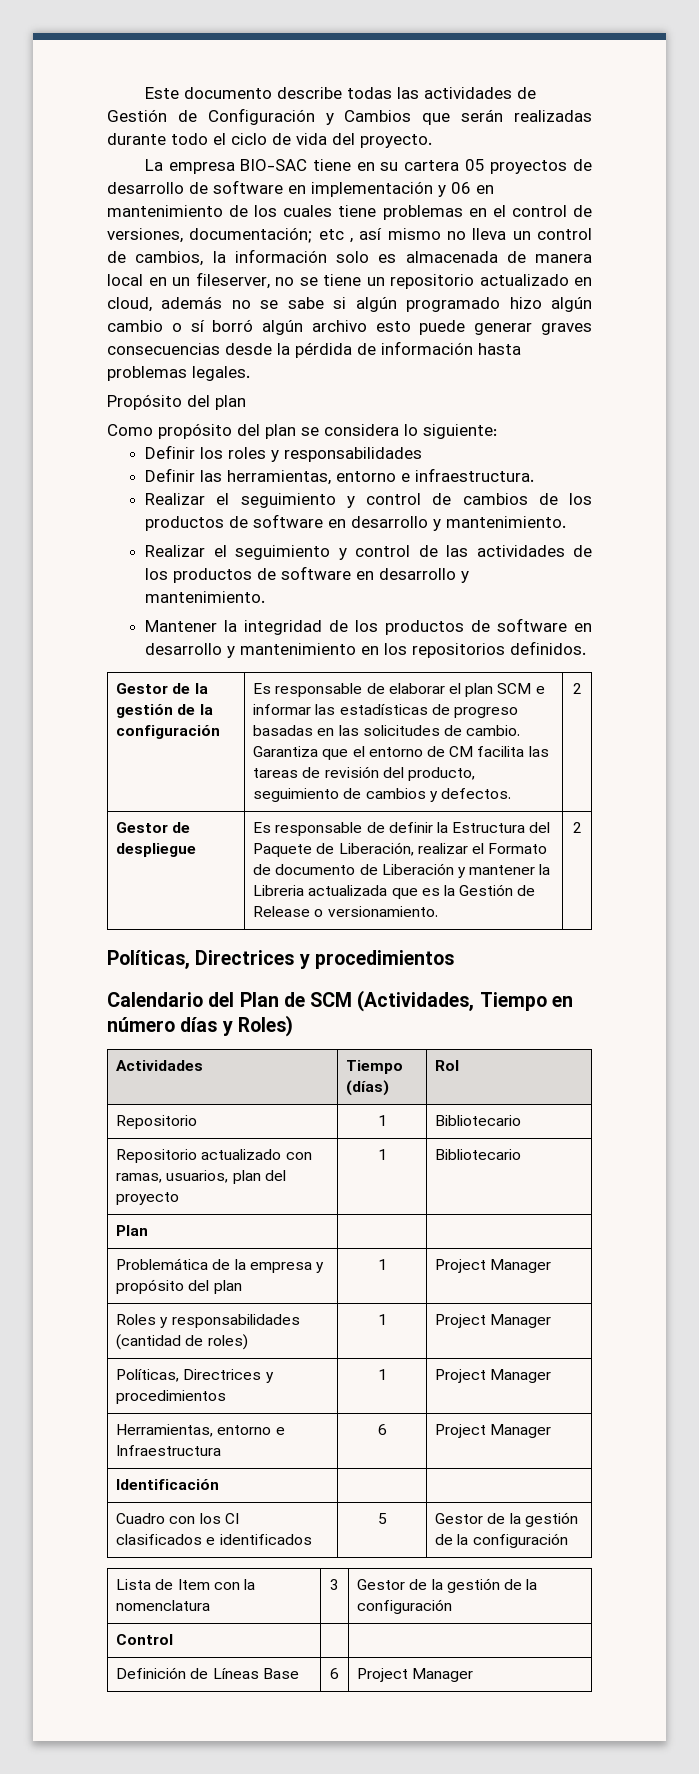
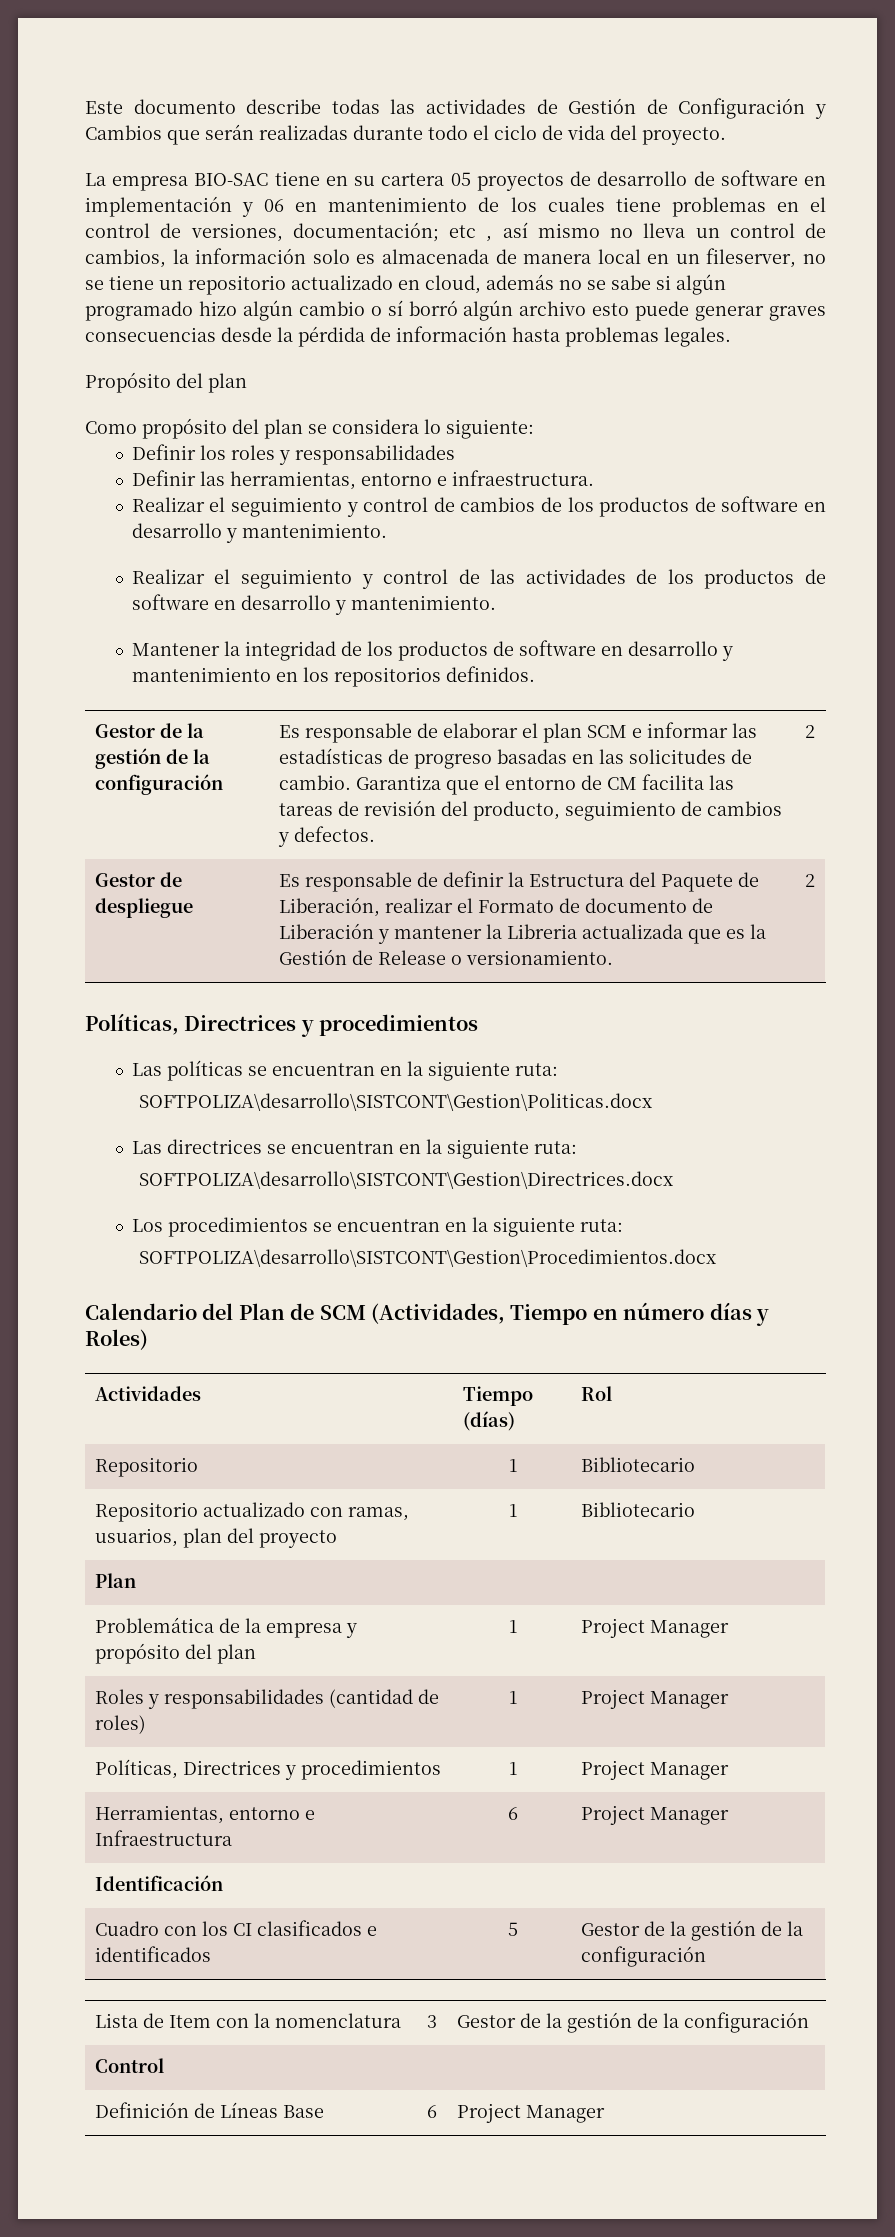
(454, 959) none -> [131,1060,558,1081] [139,1093,653,1111] [131,1139,577,1159] [139,1171,674,1189] [131,1217,623,1237] [139,1249,717,1267] // Las políticas se encuentran en la siguiente ruta: // SOFTPOLIZA\desarrollo\SISTCONT\Gestion\Politicas.docx // Las directrices se encuentran en la siguiente ruta: // SOFTPOLIZA\desarrollo\SISTCONT\Gestion\Directrices.docx // Los procedimientos se encuentran en la siguiente ruta: // SOFTPOLIZA\desarrollo\SISTCONT\Gestion\Procedimientos.docx

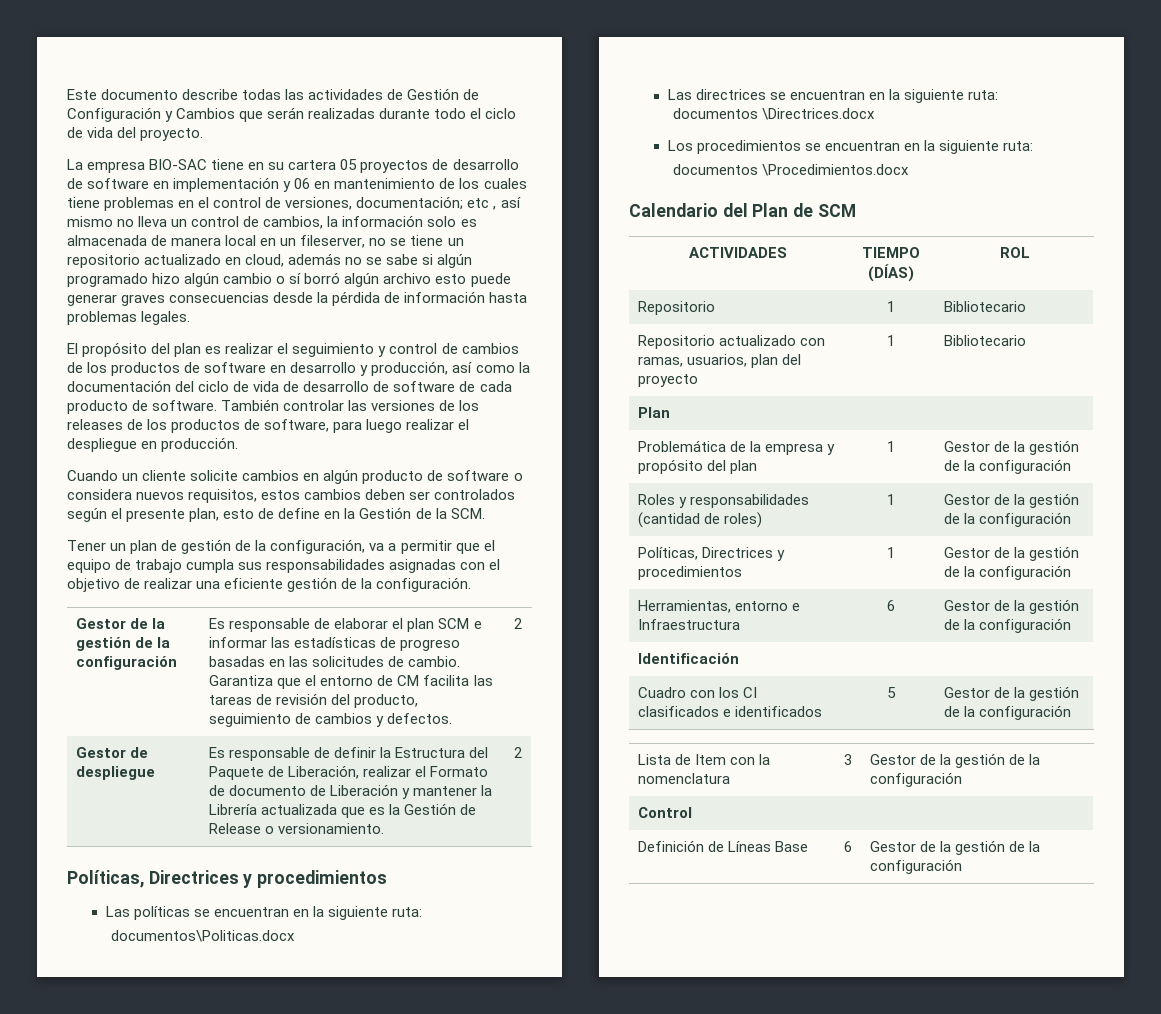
[85,372,247,393] [85,418,534,439] [131,444,455,465] [131,470,594,490] [131,497,205,512] Propósito del plan // Como propósito del plan se considera lo siguiente: // Definir los roles y responsabilidades // Definir las herramientas, entorno e infraestructura. // Realizar -> [67,342,274,357] El propósito del plan es realizar
[241,523,387,538] [131,569,827,589] [131,594,496,615] [131,640,733,661] [131,666,535,687] mantenimiento. // Realizar el seguimiento y control de las actividades de los productos de software en desarrollo y mantenimiento. // Mantener la integridad de los productos de software en desarrollo y mantenimiento en los repositorios definidos. -> [371,361,530,376] [67,380,512,392] [67,399,480,414] [67,419,470,433] [67,437,239,452] [67,470,523,484] [67,489,516,503] [67,507,485,522] [67,539,495,554] [67,559,501,573] [67,577,472,592] producción, así como la documentación del ciclo de vida de desarrollo de software de cada producto de software. También controlar las versiones de los releases de los productos de software, para luego realizar el despliegue en producción. // Cuando un cliente solicite cambios en algún producto de software o considera nuevos requisitos, estos cambios deben ser controlados según el presente plan, esto de define en la Gestión de la SCM. // Tener un plan de gestión de la configuración, va a permitir que el equipo de trabajo cumpla sus responsabilidades asignadas con el objetivo de realizar una eficiente gestión de la configuración.
[507,924,578,939] Libreria -> [209,804,258,815] Librería
[139,1093,653,1111] SOFTPOLIZA\desarrollo\SISTCONT\Gestion\Politicas.docx -> [111,930,296,942] documentos\Politicas.docx
[139,1171,674,1189] SOFTPOLIZA\desarrollo\SISTCONT\Gestion\Directrices.docx -> [673,108,876,120] documentos \Directrices.docx
[139,1249,717,1267] SOFTPOLIZA\desarrollo\SISTCONT\Gestion\Procedimientos.docx -> [673,164,910,176] documentos \Procedimientos.docx
[371,1302,769,1326] [85,1329,148,1350] [95,1386,202,1401] [463,1386,534,1406] [463,1411,516,1431] [581,1386,613,1401] (Actividades, Tiempo en número días y Roles) // Actividades | Tiempo (días) | Rol -> [688,247,787,258] [861,247,920,258] [867,264,914,282] [999,247,1030,258] // ACTIVIDADES | TIEMPO (DÍAS) | ROL
[581,1618,730,1638] Project Manager -> [944,440,1080,455] [944,459,1072,474] Gestor de la gestión de la configuración
[581,1689,730,1709] Project Manager -> [944,493,1080,508] [944,512,1072,527] Gestor de la gestión de la configuración
[581,1760,730,1780] Project Manager -> [944,546,1080,561] [944,565,1072,580] Gestor de la gestión de la configuración
[581,1805,730,1825] Project Manager -> [944,599,1080,614] [944,618,1072,633] Gestor de la gestión de la configuración
[457,2103,606,2123] Project Manager -> [870,840,1041,855] [870,859,963,874] Gestor de la gestión de la configuración

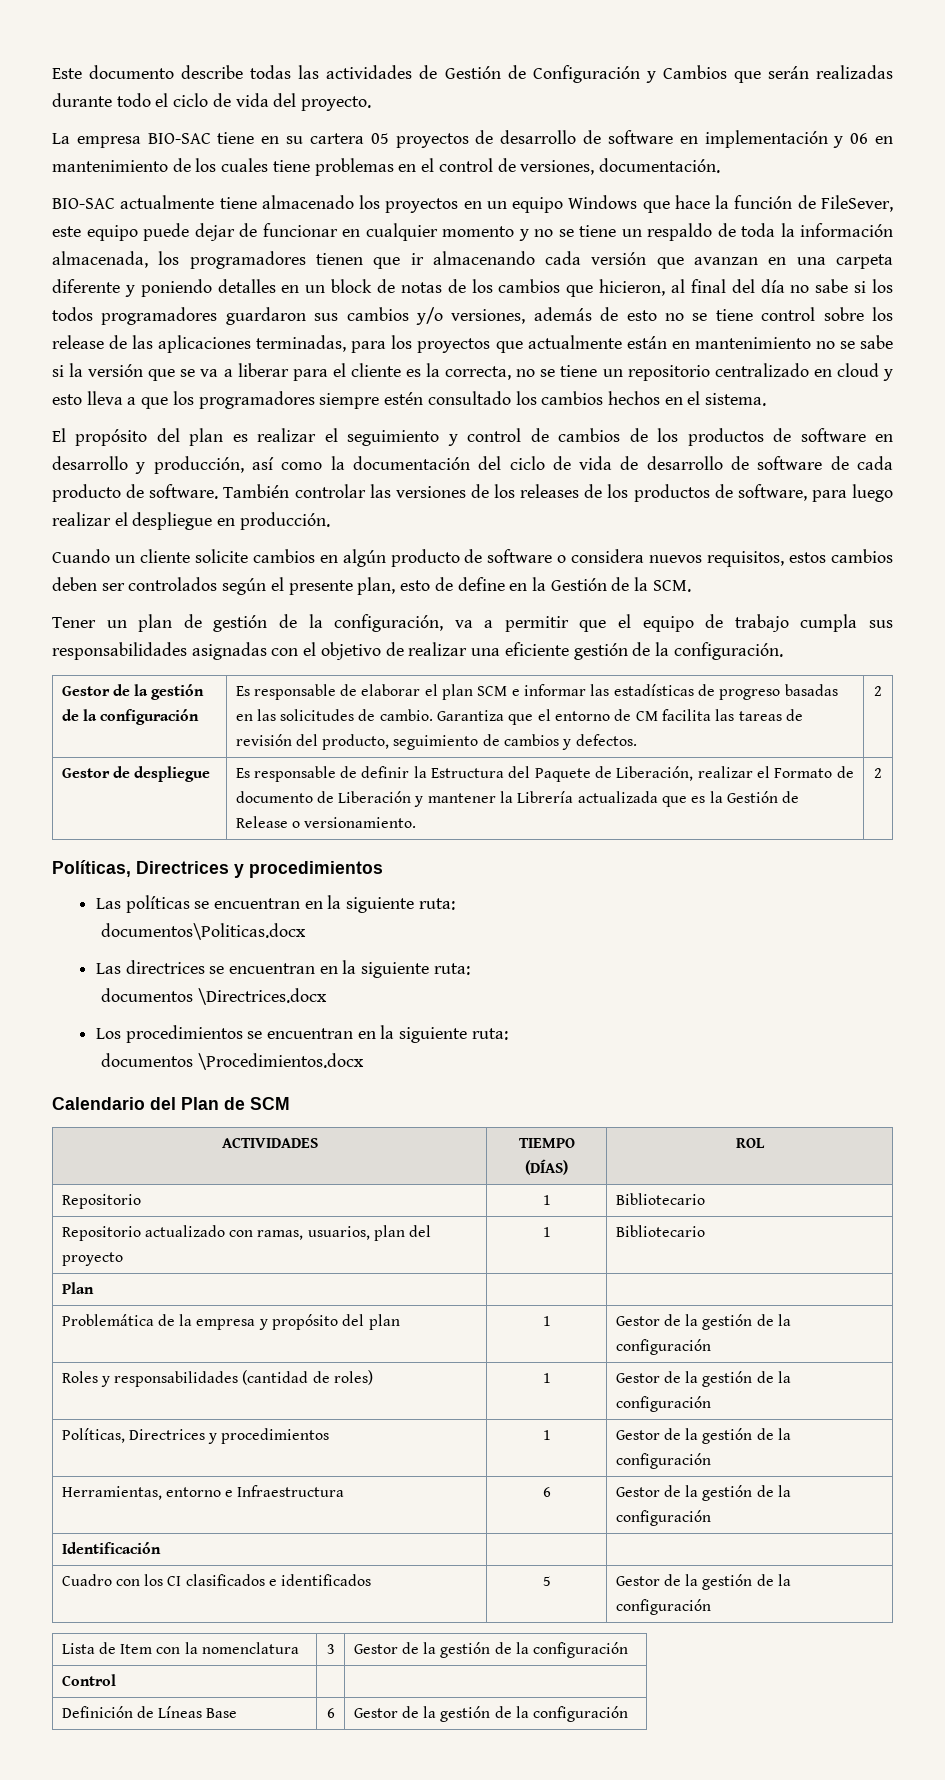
[356,196,521,210] [67,215,477,229] [67,235,366,248] documentación; etc , así mismo no lleva un control de cambios, la información solo es almacenada de manera local en un fileserver, -> [598,158,720,173] [52,195,893,213] [52,223,893,241] [52,251,893,269] [52,279,894,297] [52,307,893,325] [52,335,894,353] [52,363,512,381] documentación. // BIO-SAC actualmente tiene almacenado los proyectos en un equipo Windows que hace la función de FileSever, este equipo puede dejar de funcionar en cualquier momento y no se tiene un respaldo de toda la información almacenada, los programadores tienen que ir almacenando cada versión que avanzan en una carpeta diferente y poniendo detalles en un block de notas de los cambios que hicieron, al final del día no sabe si los todos programadores guardaron sus cambios y/o versiones, además de esto no se tiene control sobre los release de las aplicaciones terminadas, para los proyectos que actualmente están en mantenimiento no se sabe si la versión que se va a liberar para el cliente es la correcta,
[144,253,473,268] [67,272,511,287] [67,291,528,306] [67,311,191,325] actualizado en cloud, además no se sabe si algún programado hizo algún cambio o sí borró algún archivo esto puede generar graves consecuencias desde la pérdida de información hasta problemas legales. -> [714,363,893,381] [52,391,767,409] centralizado en cloud y esto lleva a que los programadores siempre estén consultado los cambios hechos en el sistema.

